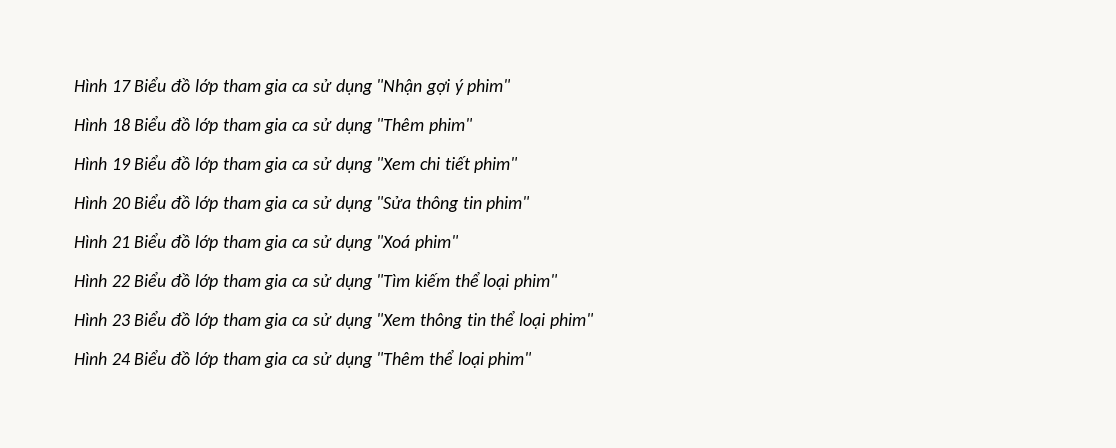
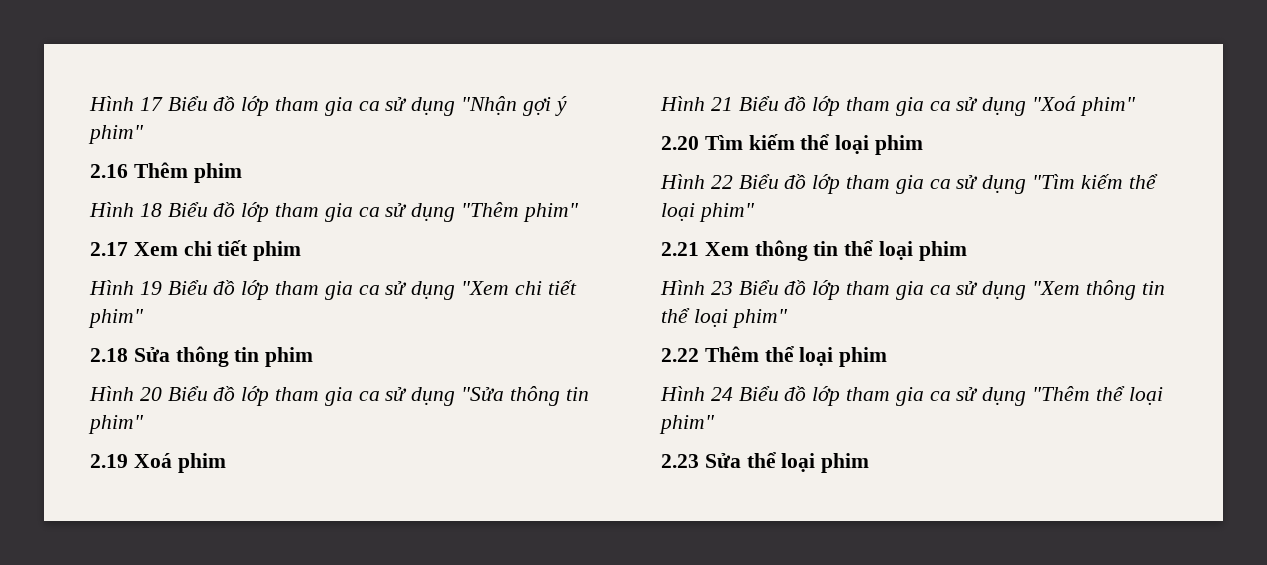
(512, 87) none -> [90,162,242,183] // 2.16 Thêm phim
(473, 126) none -> [90,240,302,261] // 2.17 Xem chi tiết phim
(519, 165) none -> [90,346,314,367] // 2.18 Sửa thông tin phim
(531, 204) none -> [90,453,226,473] // 2.19 Xoá phim
(459, 243) none -> [661,134,924,155] // 2.20 Tìm kiếm thể loại phim
(559, 282) none -> [661,240,967,261] // 2.21 Xem thông tin thể loại phim
(594, 321) none -> [661,346,888,367] // 2.22 Thêm thể loại phim
(533, 360) none -> [661,452,870,473] // 2.23 Sửa thể loại phim

